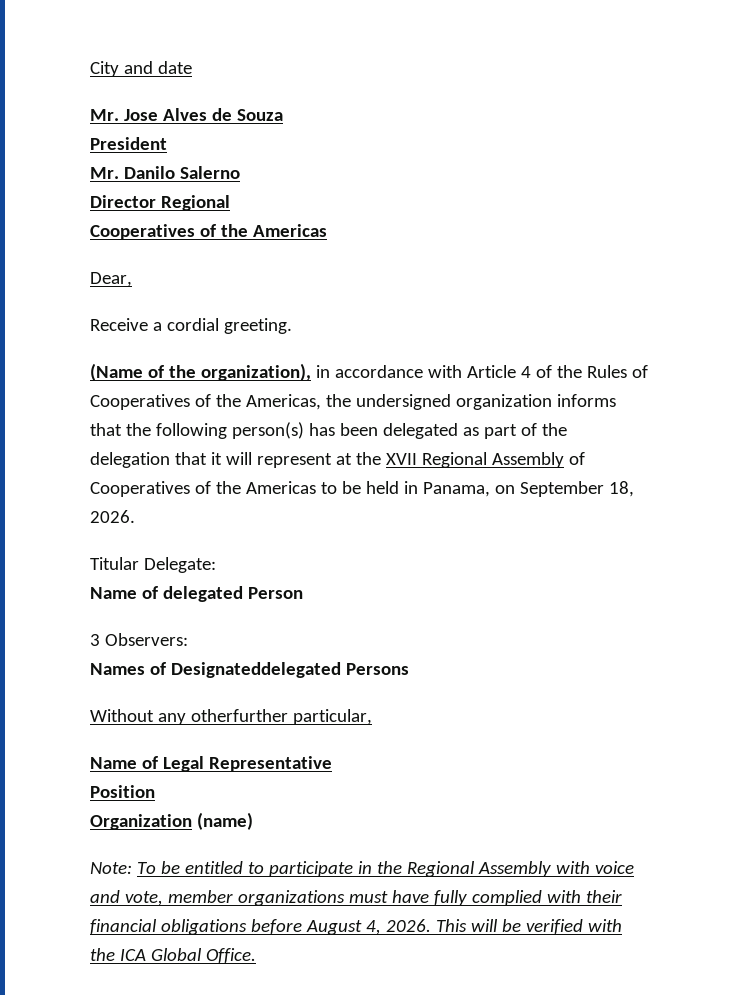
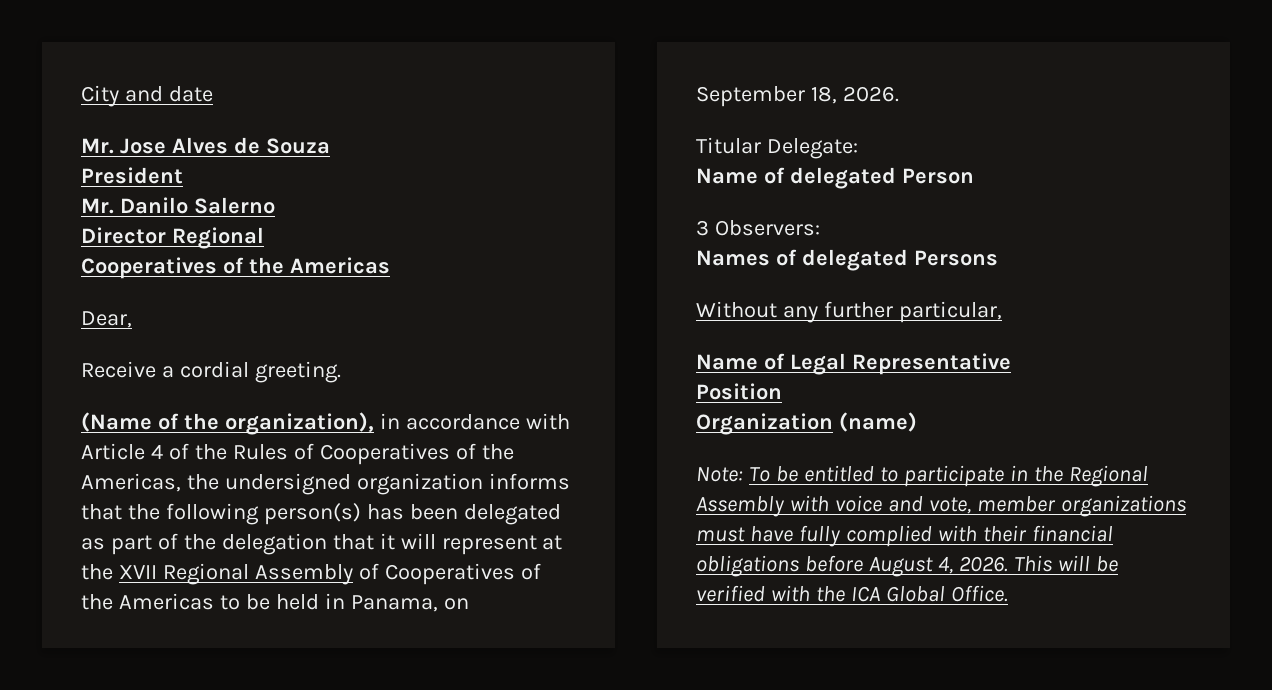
[170,662,341,678] Designateddelegated -> [801,249,908,271] delegated
[190,709,288,722] otherfurther -> [823,301,893,318] further

